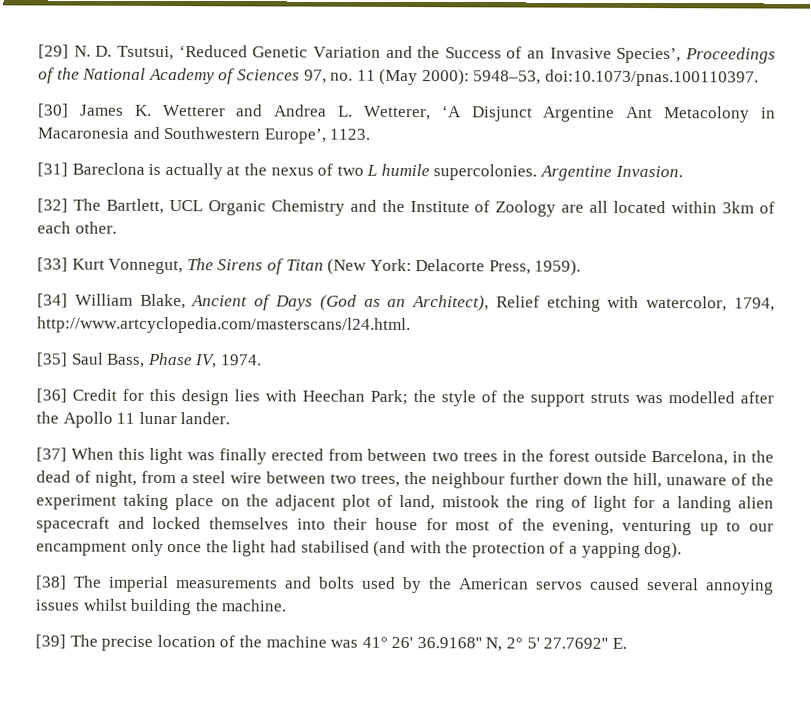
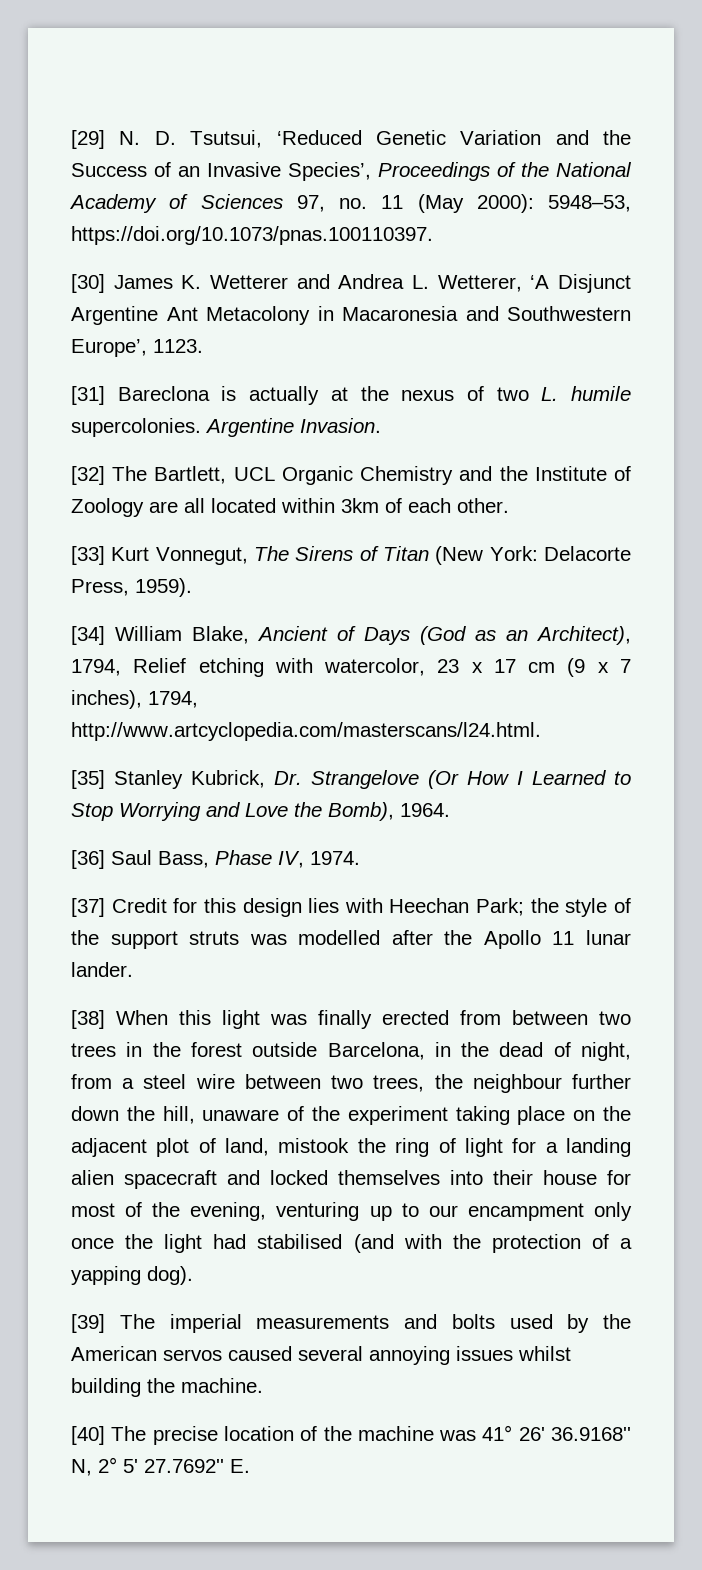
[545,69,760,87] doi:10.1073/pnas.100110397. -> [71,226,433,245] https://doi.org/10.1073/pnas.100110397.
[366,164,378,176] L -> [541,387,559,401] L.
(490, 303) none -> [71,659,121,676] 1794,
[734,297,776,312] [37,316,411,335] [36,352,68,367] 1794, http://www.artcyclopedia.com/masterscans/l24.html. // [35] -> [437,658,631,677] [71,690,198,709] [71,722,541,741] [71,770,631,789] [71,802,450,821] [71,850,105,869] 23 x 17 cm (9 x 7 inches), 1794, http://www.artcyclopedia.com/masterscans/l24.html. // [35] Stanley Kubrick, Dr. Strangelove (Or How I Learned to Stop Worrying and Love the Bomb), 1964. // [36]
[36,388,67,403] [36] -> [71,898,105,917] [37]
[36,447,67,462] [37] -> [71,1010,105,1029] [38]
[36,575,67,590] [38] -> [71,1314,105,1333] [39]
[35,634,66,649] [39] -> [71,1426,105,1445] [40]

